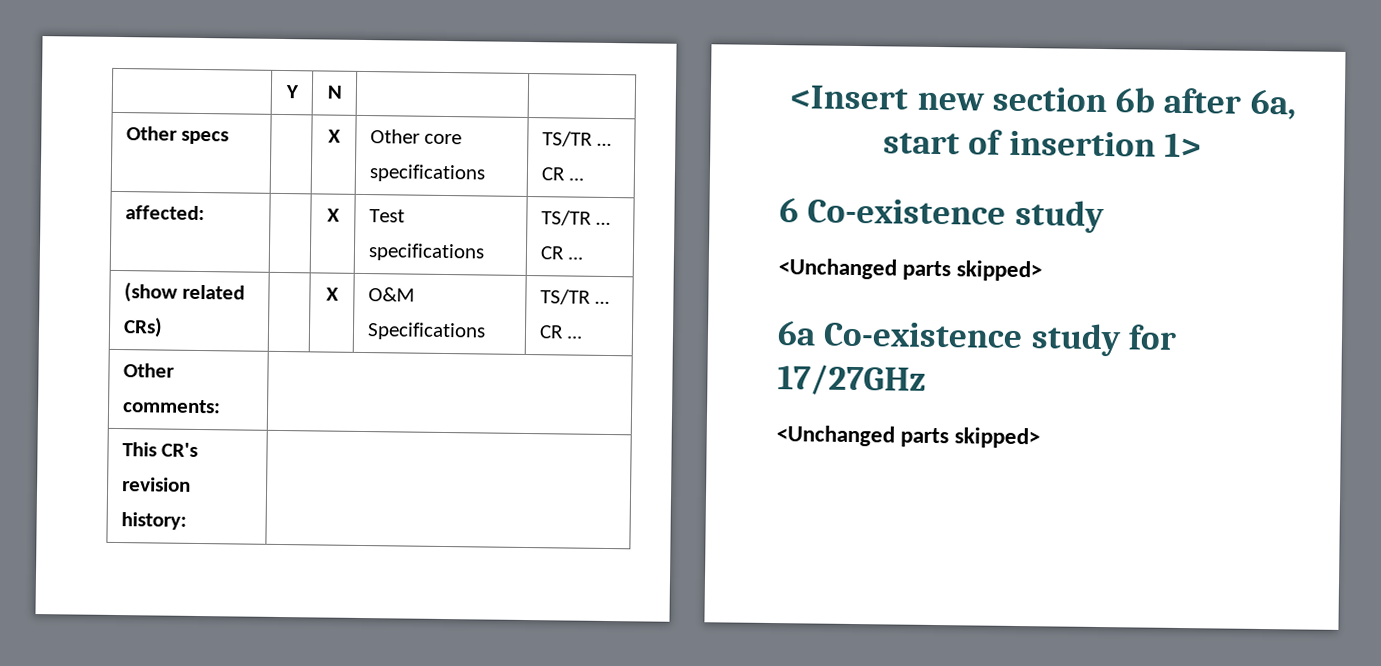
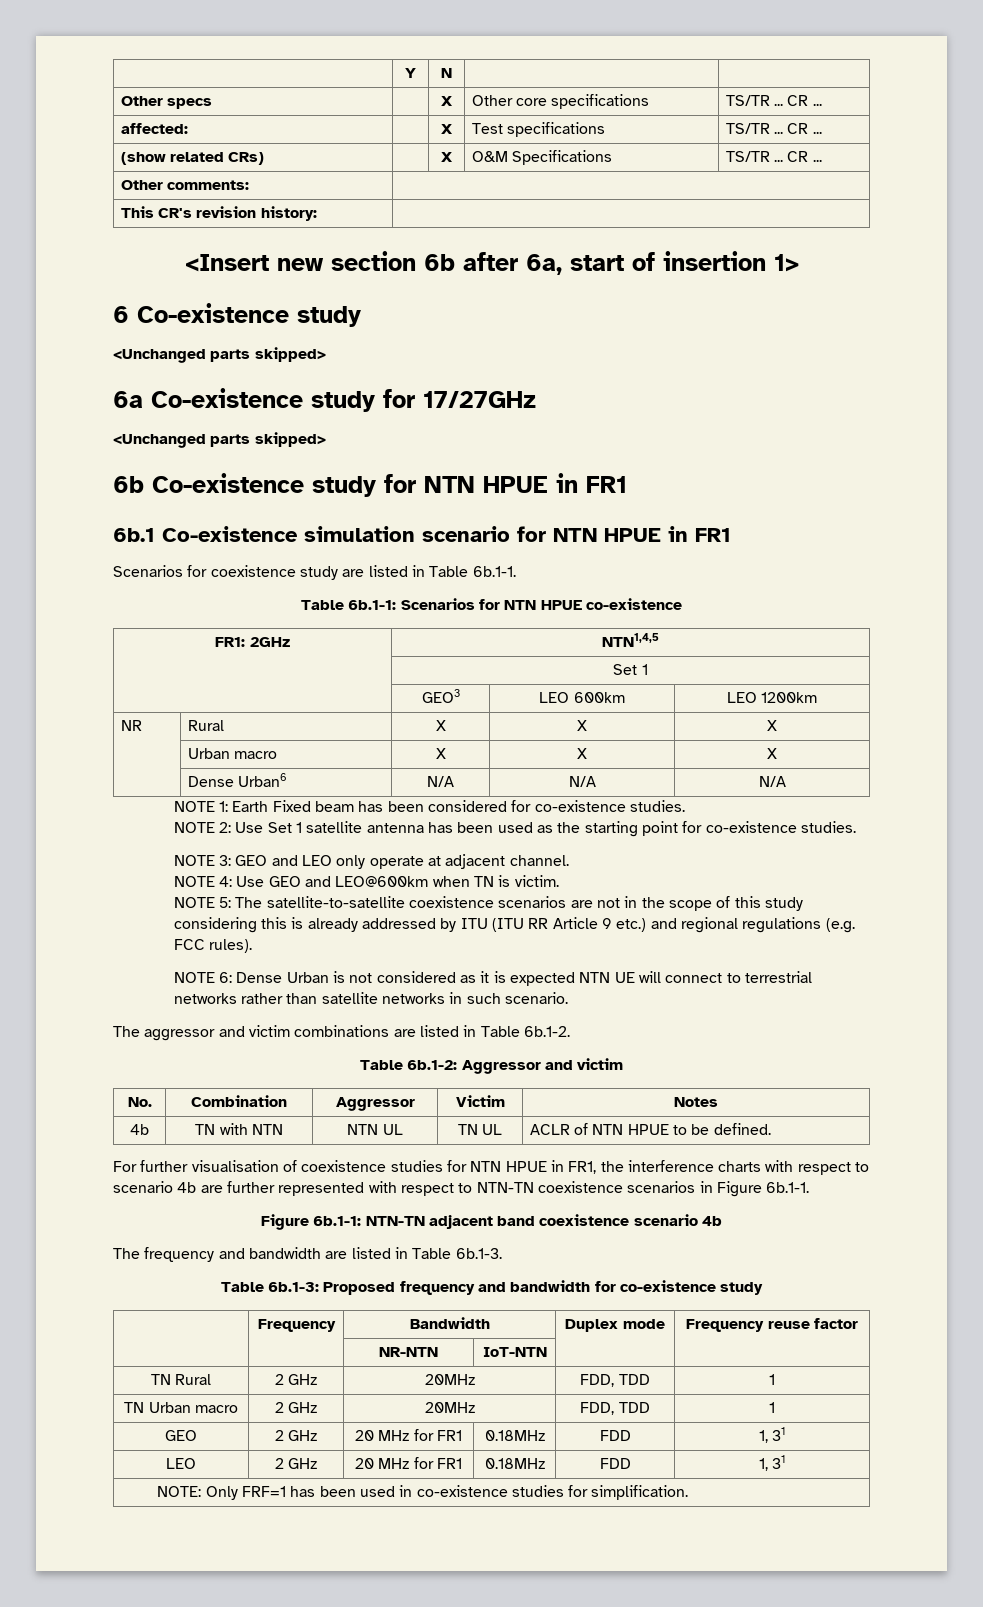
(1041, 438) none -> [113,473,627,497] [113,526,731,542] [113,565,516,580] [301,598,682,610] [215,637,290,647] [602,633,659,647] [613,664,648,675] [421,689,460,703] [539,692,625,703] [726,692,818,703] [120,720,142,731] [187,720,224,731] [435,720,446,731] [577,720,587,731] [767,720,777,731] [187,748,278,759] [435,748,446,759] [577,748,587,759] [767,748,777,759] [187,773,288,787] [427,776,454,787] [568,776,596,787] [758,776,786,787] [173,800,686,812] [173,821,856,837] [173,854,569,869] [173,875,559,887] [173,896,803,911] [173,917,855,933] [173,939,253,953] [173,971,812,986] [173,992,569,1004] [113,1025,570,1041] [359,1058,624,1074] [127,1097,152,1107] [191,1095,287,1107] [335,1097,415,1111] [455,1095,505,1107] [674,1097,718,1107] [130,1124,149,1135] [195,1123,283,1135] [347,1124,403,1135] [457,1124,503,1135] [529,1123,771,1135] [113,1160,870,1175] [113,1181,810,1197] [260,1214,723,1230] [113,1247,502,1262] [220,1280,764,1295] [257,1319,336,1332] [409,1317,490,1329] [565,1319,665,1332] [686,1318,858,1332] [379,1347,438,1357] [482,1347,547,1357] [150,1374,212,1385] [274,1374,318,1385] [424,1374,475,1385] [580,1374,650,1387] [769,1374,775,1385] [124,1402,238,1413] [274,1402,318,1413] [424,1402,475,1413] [580,1402,650,1415] [769,1402,775,1413] [165,1430,197,1441] [274,1430,318,1441] [355,1429,462,1441] [484,1430,545,1441] [599,1430,631,1441] [758,1427,786,1443] [166,1458,196,1469] [274,1458,318,1469] [355,1457,462,1469] [484,1458,545,1469] [599,1458,631,1469] [758,1455,786,1471] [157,1485,689,1500] // 6b Co-existence study for NTN HPUE in FR1 // 6b.1 Co-existence simulation scenario for NTN HPUE in FR1 // Scenarios for coexistence study are listed in Table 6b.1-1. // Table 6b.1-1: Scenarios for NTN HPUE co-existence // FR1: 2GHz | NTN1,4,5 // | Set 1 // | GEO3 | LEO 600km | LEO 1200km // NR | Rural | X | X | X // | Urban macro | X | X | X // | Dense Urban6 | N/A | N/A | N/A // NOTE 1: Earth Fixed beam has been considered for co-existence studies. // NOTE 2: Use Set 1 satellite antenna has been used as the starting point for co-existence studies. // NOTE 3: GEO and LEO only operate at adjacent channel. // NOTE 4: Use GEO and LEO@600km when TN is victim. // NOTE 5: The satellite-to-satellite coexistence scenarios are not in the scope of this study considering this is already addressed by ITU (ITU RR Article 9 etc.) and regional regulations (e.g. FCC rules). // NOTE 6: Dense Urban is not considered as it is expected NTN UE will connect to terrestrial networks rather than satellite networks in such scenario. // The aggressor and victim combinations are listed in Table 6b.1-2. // Table 6b.1-2: Aggressor and victim // No. | Combination | Aggressor | Victim | Notes // 4b | TN with NTN | NTN UL | TN UL | ACLR of NTN HPUE to be defined. // For further visualisation of coexistence studies for NTN HPUE in FR1, the interference charts with respect to scenario 4b are further represented with respect to NTN-TN coexistence scenarios in Figure 6b.1-1. // Figure 6b.1-1: NTN-TN adjacent band coexistence scenario 4b // The frequency and bandwidth are listed in Table 6b.1-3. // Table 6b.1-3: Proposed frequency and bandwidth for co-existence study // | Frequency | Bandwidth | Duplex mode | Frequency reuse factor // | | NR-NTN | IoT-NTN | | // TN Rural | 2 GHz | 20MHz | FDD, TDD | 1 // TN Urban macro | 2 GHz | 20MHz | FDD, TDD | 1 // GEO | 2 GHz | 20 MHz for FR1 | 0.18MHz | FDD | 1, 31 // LEO | 2 GHz | 20 MHz for FR1 | 0.18MHz | FDD | 1, 31 // NOTE: Only FRF=1 has been used in co-existence studies for simplification.

